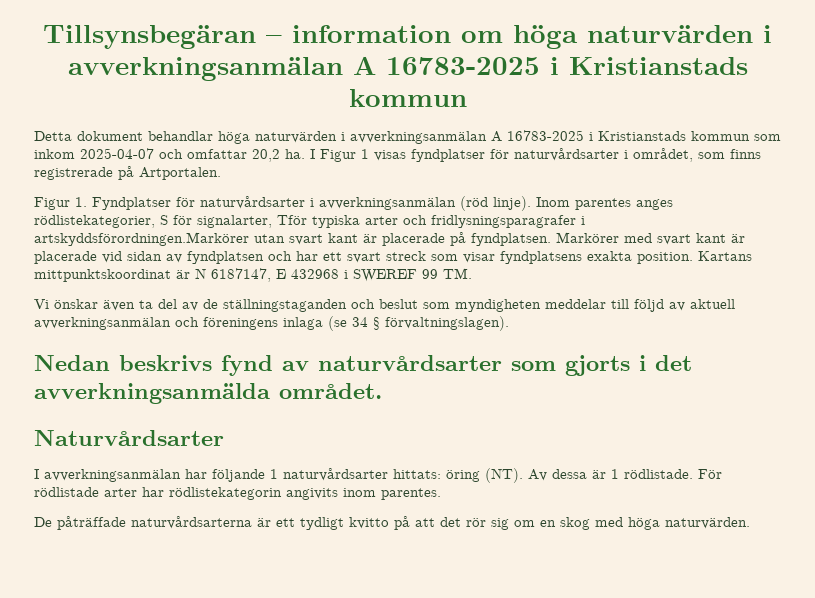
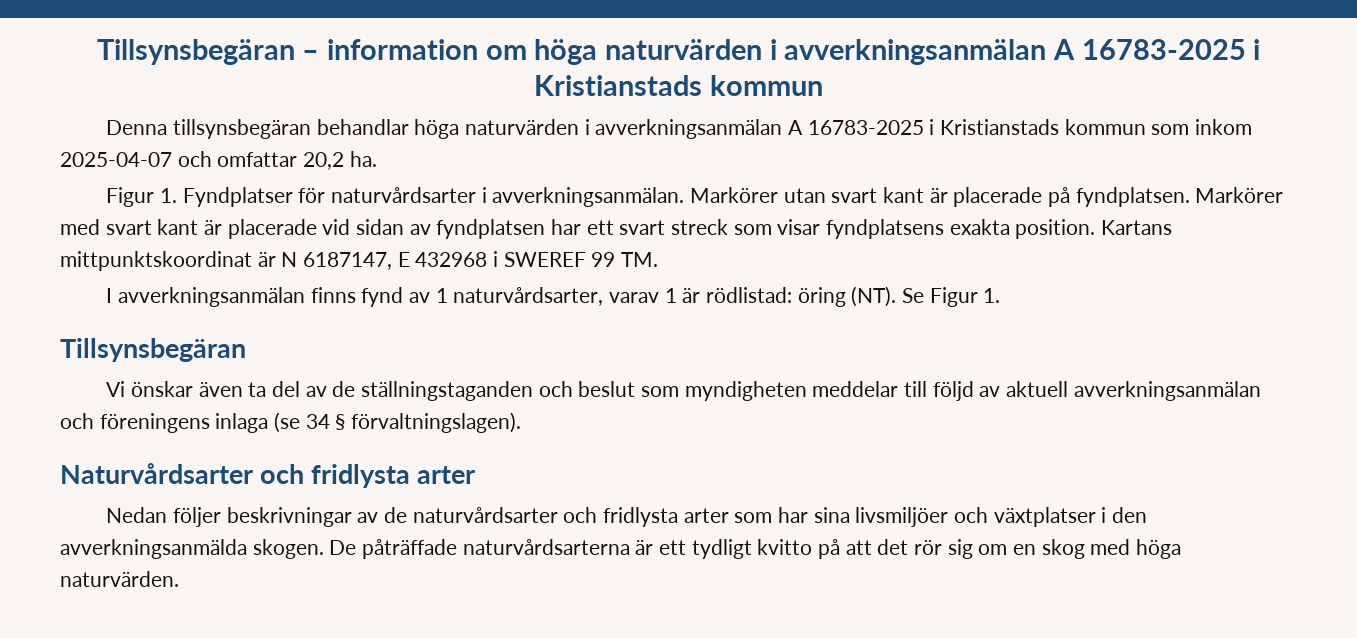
[34,131,143,141] Detta dokument -> [106,119,311,139] Denna tillsynsbegäran
[310,148,761,162] [34,166,221,180] I Figur 1 visas fyndplatser för naturvårdsarter i området, som finns registrerade på Artportalen. -> (377, 159) none
[319,196,673,211] [34,215,585,228] [34,232,249,246] avverkningsanmälan (röd linje). Inom parentes anges rödlistekategorier, S för signalarter, Tför typiska arter och fridlysningsparagrafer i artskyddsförordningen.Markörer -> [492,187,779,207] avverkningsanmälan. Markörer
[268,251,292,261] och -> (546, 229) none
(472, 273) none -> [106,286,1001,307] [60,338,246,362] // I avverkningsanmälan finns fynd av 1 naturvårdsarter, varav 1 är rödlistad: öring (NT). Se Figur 1. // Tillsynsbegäran
[34,355,692,376] [34,383,382,404] [34,430,224,446] [34,468,722,483] [34,487,441,500] Nedan beskrivs fynd av naturvårdsarter som gjorts i det avverkningsanmälda området. // Naturvårdsarter // I avverkningsanmälan har följande 1 naturvårdsarter hittats: öring (NT). Av dessa är 1 rödlistade. För rödlistade arter har rödlistekategorin angivits inom parentes. // -> [60,463,476,488] [106,507,1148,527] [60,539,324,559] Naturvårdsarter och fridlysta arter // Nedan följer beskrivningar av de naturvårdsarter och fridlysta arter som har sina livsmiljöer och växtplatser i den avverkningsanmälda skogen.

